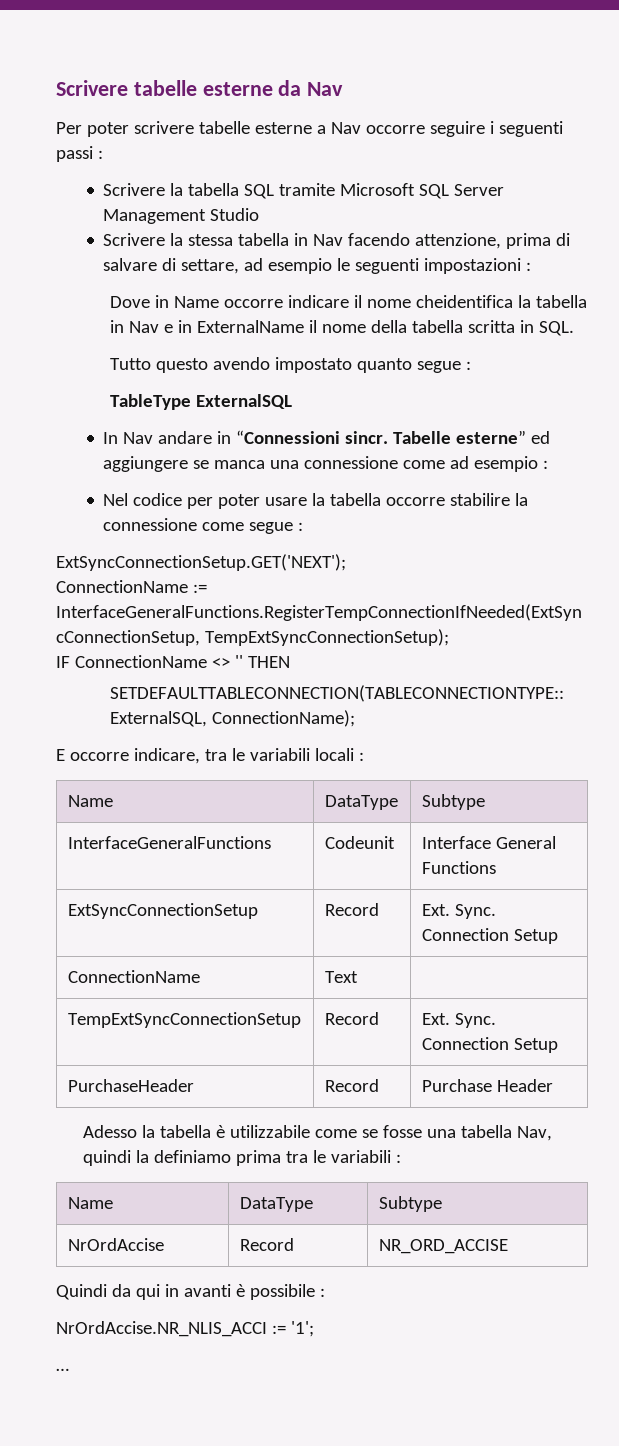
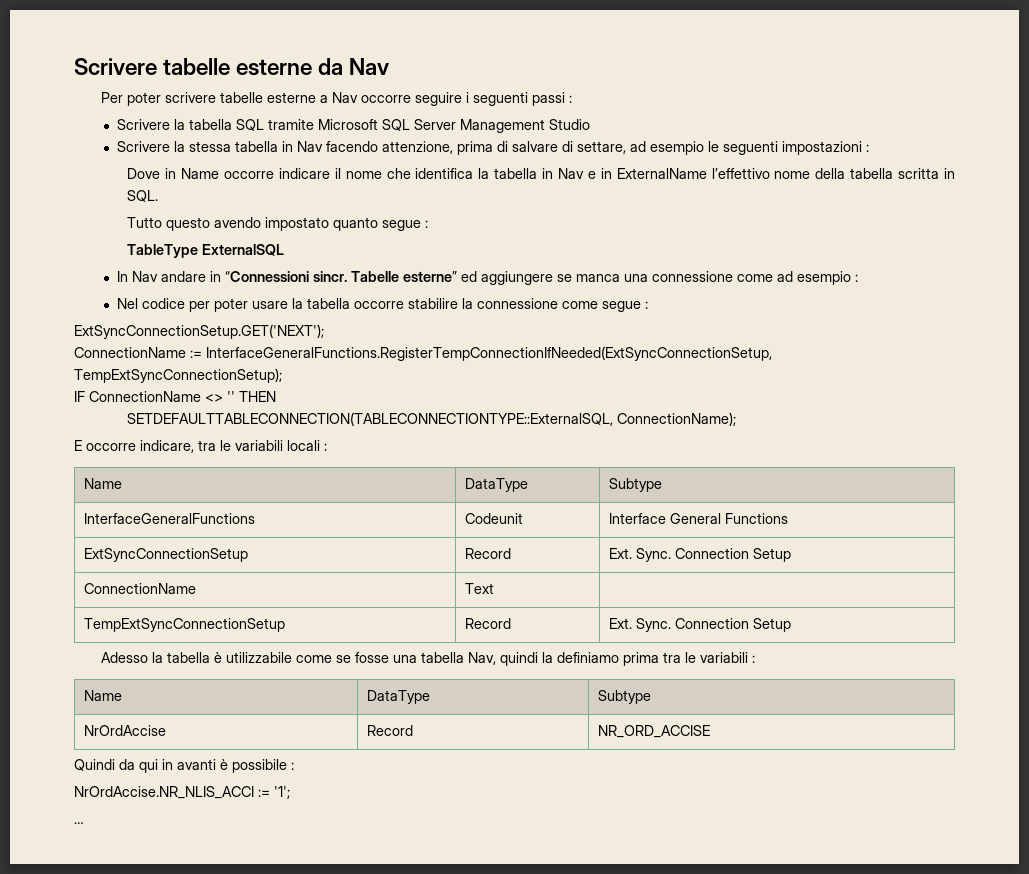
[416,295,514,308] cheidentifica -> [386,168,474,179] che identifica
[309,320,318,333] il -> [711,168,770,179] l’effettivo
[67,1079,194,1092] [324,1079,379,1092] [421,1079,553,1092] // PurchaseHeader | Record | Purchase Header -> (791, 625) none

